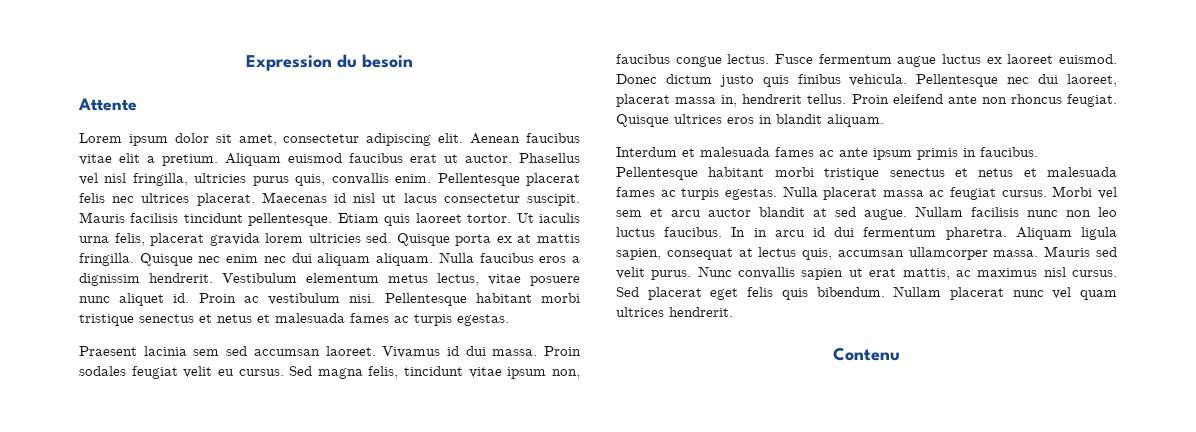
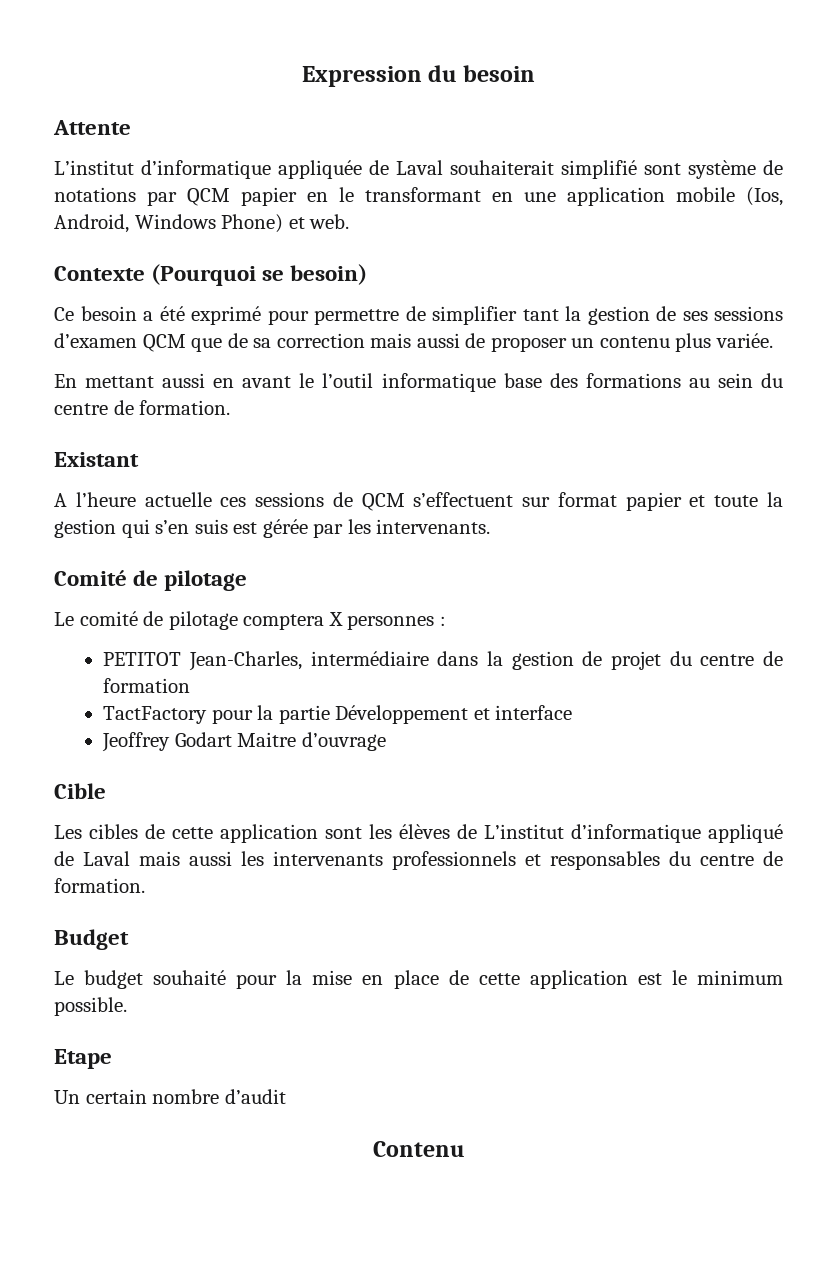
[79,133,581,146] [79,153,580,166] [79,173,580,186] [79,192,580,206] [79,212,580,226] [79,233,580,246] [79,252,580,266] [79,273,580,286] [79,293,580,306] [79,313,509,326] [79,346,581,358] [79,366,580,379] [616,54,1117,67] [616,74,1117,87] [616,94,1117,107] [616,114,884,127] [616,147,1038,160] [616,167,1117,180] [616,186,1117,200] [616,206,1117,220] [616,227,1117,240] [616,246,1117,260] [616,266,1117,280] [616,286,1117,300] [616,307,733,317] Lorem ipsum dolor sit amet, consectetur adipiscing elit. Aenean faucibus vitae elit a pretium. Aliquam euismod faucibus erat ut auctor. Phasellus vel nisl fringilla, ultricies purus quis, convallis enim. Pellentesque placerat felis nec ultrices placerat. Maecenas id nisl ut lacus consectetur suscipit. Mauris facilisis tincidunt pellentesque. Etiam quis laoreet tortor. Ut iaculis urna felis, placerat gravida lorem ultricies sed. Quisque porta ex at mattis fringilla. Quisque nec enim nec dui aliquam aliquam. Nulla faucibus eros a dignissim hendrerit. Vestibulum elementum metus lectus, vitae posuere nunc aliquet id. Proin ac vestibulum nisi. Pellentesque habitant morbi tristique senectus et netus et malesuada fames ac turpis egestas. // Praesent lacinia sem sed accumsan laoreet. Vivamus id dui massa. Proin sodales feugiat velit eu cursus. Sed magna felis, tincidunt vitae ipsum non, faucibus congue lectus. Fusce fermentum augue luctus ex laoreet euismod. Donec dictum justo quis finibus vehicula. Pellentesque nec dui laoreet, placerat massa in, hendrerit tellus. Proin eleifend ante non rhoncus feugiat. Quisque ultrices eros in blandit aliquam. // Interdum et malesuada fames ac ante ipsum primis in faucibus. Pellentesque habitant morbi tristique senectus et netus et malesuada fames ac turpis egestas. Nulla placerat massa ac feugiat cursus. Morbi vel sem et arcu auctor blandit at sed augue. Nullam facilisis nunc non leo luctus faucibus. In in arcu id dui fermentum pharetra. Aliquam ligula sapien, consequat at lectus quis, accumsan ullamcorper massa. Mauris sed velit purus. Nunc convallis sapien ut erat mattis, ac maximus nisl cursus. Sed placerat eget felis quis bibendum. Nullam placerat nunc vel quam ultrices hendrerit. -> [54,160,783,179] [54,187,783,206] [54,214,350,233] [54,264,368,286] [54,306,783,325] [54,333,773,352] [54,373,784,392] [54,400,231,415] [54,452,139,467] [54,492,784,511] [54,519,491,538] [54,570,248,591] [54,611,446,630] [103,651,784,671] [103,678,191,693] [103,705,573,724] [102,732,386,752] [54,783,106,799] [54,824,783,843] [54,851,783,870] [54,878,145,893] [54,929,129,950] [54,970,784,989] [54,997,127,1016] [54,1049,112,1069] [54,1089,286,1104] L’institut d’informatique appliquée de Laval souhaiterait simplifié sont système de notations par QCM papier en le transformant en une application mobile (Ios, Android, Windows Phone) et web. // Contexte (Pourquoi se besoin) // Ce besoin a été exprimé pour permettre de simplifier tant la gestion de ses sessions d’examen QCM que de sa correction mais aussi de proposer un contenu plus variée. // En mettant aussi en avant le l’outil informatique base des formations au sein du centre de formation. // Existant // A l’heure actuelle ces sessions de QCM s’effectuent sur format papier et toute la gestion qui s’en suis est gérée par les intervenants. // Comité de pilotage // Le comité de pilotage comptera X personnes : // PETITOT Jean-Charles, intermédiaire dans la gestion de projet du centre de formation // TactFactory pour la partie Développement et interface // Jeoffrey Godart Maitre d’ouvrage // Cible // Les cibles de cette application sont les élèves de L’institut d’informatique appliqué de Laval mais aussi les intervenants professionnels et responsables du centre de formation. // Budget // Le budget souhaité pour la mise en place de cette application est le minimum possible. // Etape // Un certain nombre d’audit

